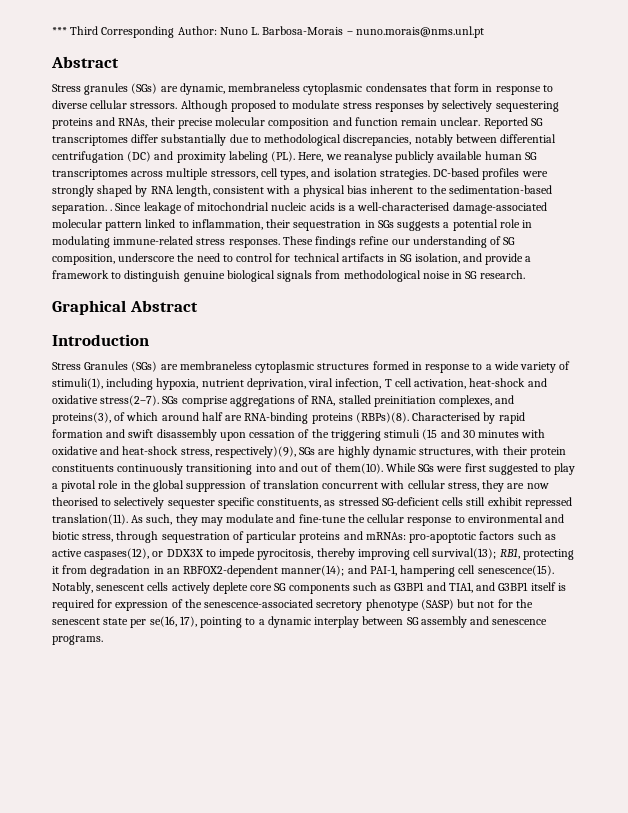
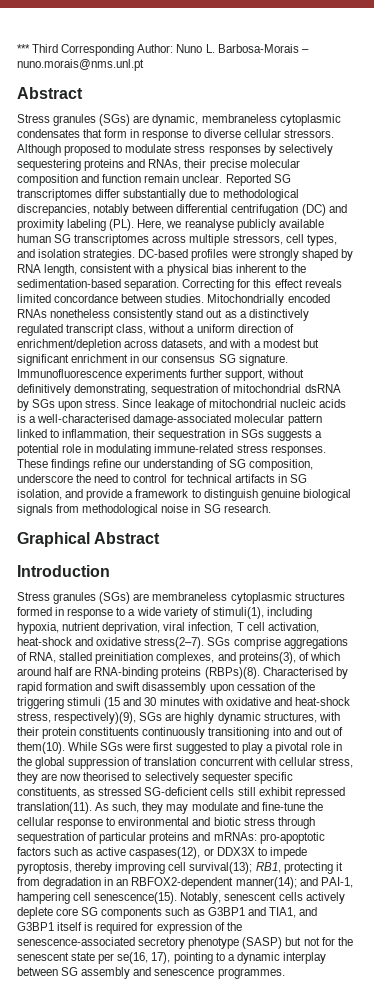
[110,209,113,211] . -> [182,279,342,291] [17,294,330,306] [17,309,309,321] [17,324,294,336] [17,339,319,351] [17,354,288,366] [17,369,305,381] [17,384,341,396] [17,399,120,411] Correcting for this effect reveals limited concordance between studies. Mitochondrially encoded RNAs nonetheless consistently stand out as a distinctively regulated transcript class, without a uniform direction of enrichment/depletion across datasets, and with a modest but significant enrichment in our consensus SG signature. Immunofluorescence experiments further support, without definitively demonstrating, sequestration of mitochondrial dsRNA by SGs upon stress.
[84,361,129,370] Granules -> [53,592,97,604] granules
[82,533,114,542] stress, -> [243,817,275,826] stress
[257,549,314,560] pyrocitosis, -> [17,862,72,874] pyroptosis,
[52,635,103,645] programs. -> [217,968,285,979] programmes.

